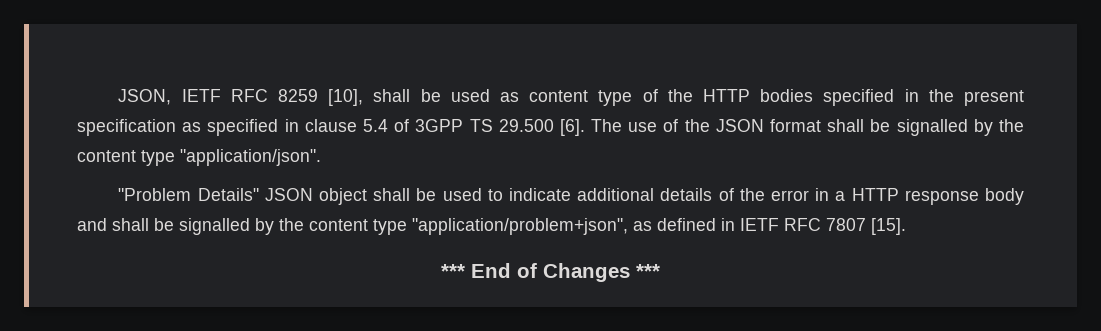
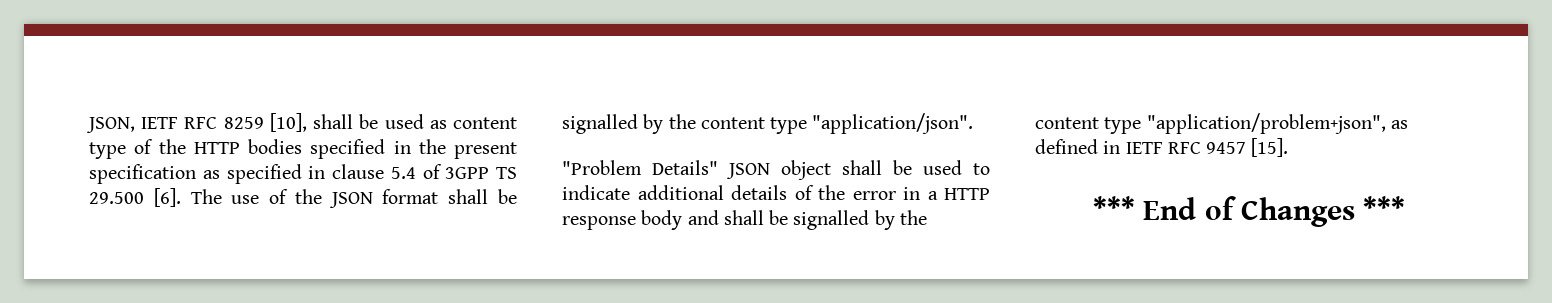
[826,218,866,231] 7807 -> [1206,142,1247,154] 9457

